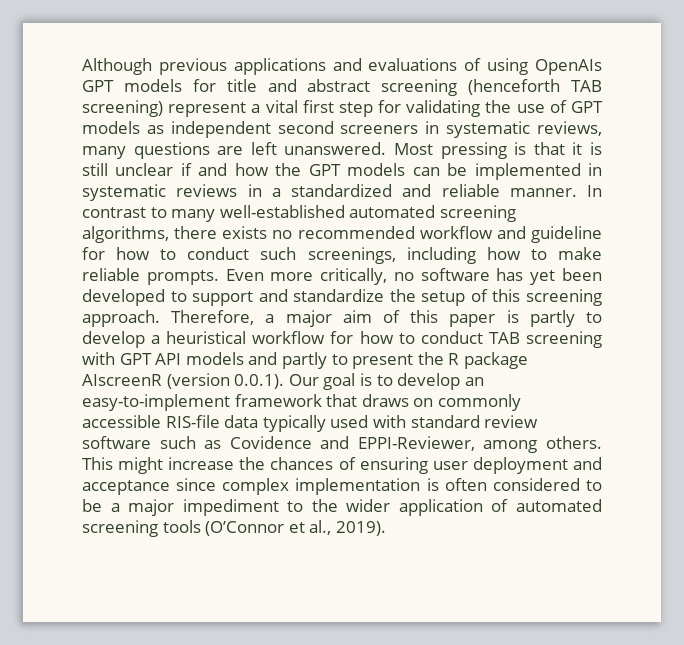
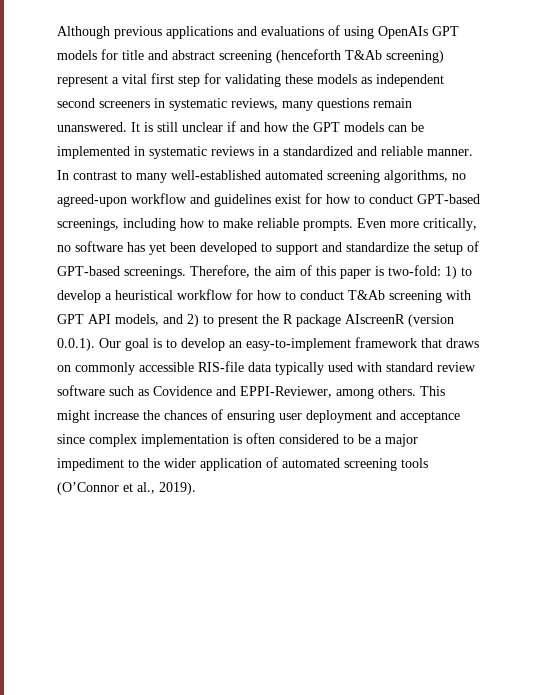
[571,80,603,92] TAB -> [345,50,382,60] T&Ab
[485,100,603,113] the use of GPT -> [285,74,313,84] these
[217,142,583,159] are left unanswered. Most pressing is that it -> [373,98,412,108] [57,122,140,132] remain unanswered. It
[174,226,602,243] [82,247,297,260] there exists no recommended workflow and guideline for how to conduct such -> [452,173,466,180] [57,193,480,207] no agreed-upon workflow and guidelines exist for how to conduct GPT-based
[492,289,602,306] [82,310,332,327] this screening approach. Therefore, a major -> [57,265,271,279] GPT-based screenings. Therefore, the
[529,310,575,327] partly -> [388,265,457,279] two-fold: 1)
[488,332,520,344] TAB -> [348,290,385,300] T&Ab
[185,352,327,369] models and partly -> [115,314,199,327] models, and 2)

